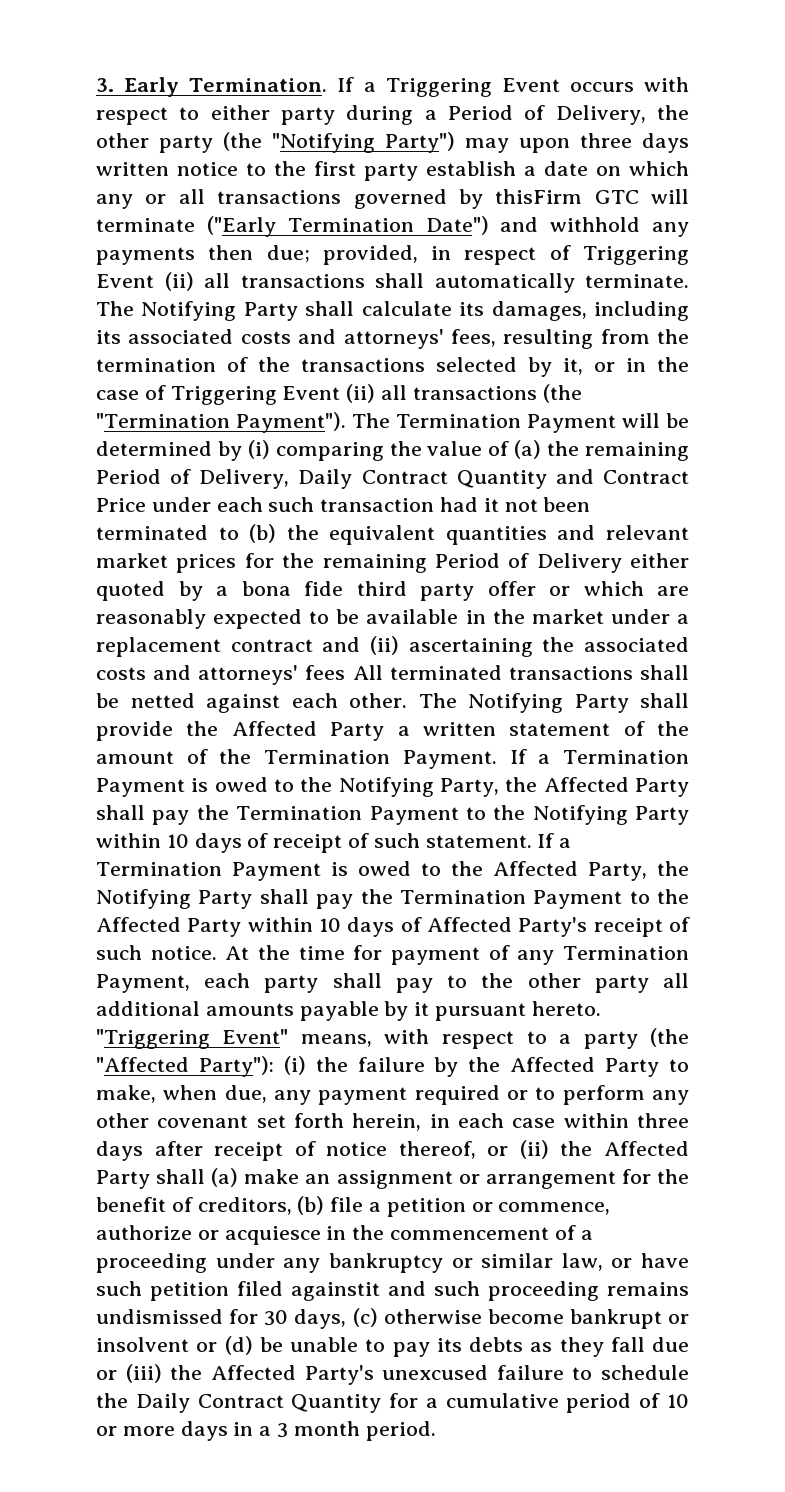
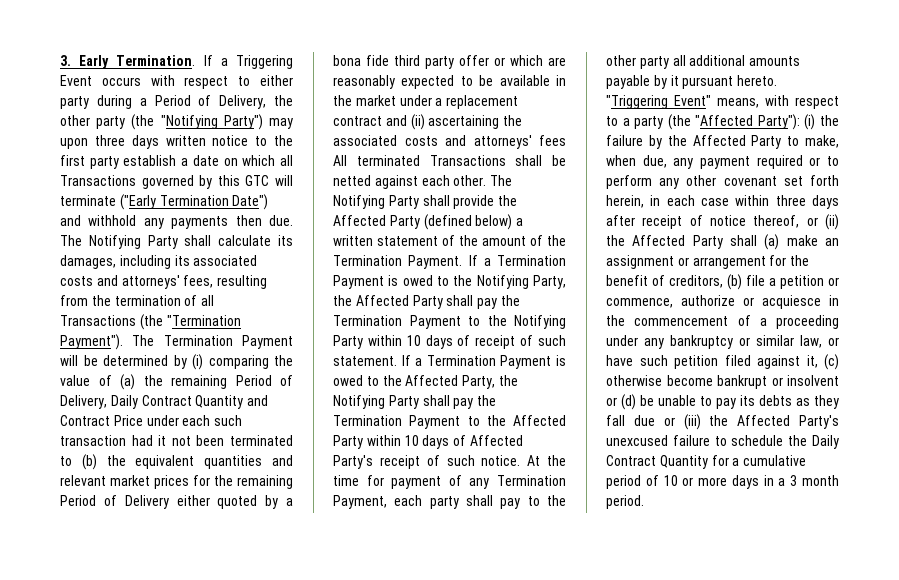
[96,189,342,209] any or all transactions -> [280,155,293,166] [60,175,136,186] all Transactions
[495,189,583,204] thisFirm -> [217,175,240,186] this
[266,245,690,265] [96,272,689,293] due; provided, in respect of Triggering Event (ii) all transactions shall automatically terminate. -> [269,215,293,226] due.
[258,357,689,377] [96,384,537,405] the transactions selected by it, or in the case of Triggering Event (ii) all transactions -> [201,295,215,306] [60,315,136,326] all Transactions
[508,666,633,680] transactions -> [429,155,506,166] Transactions
(385, 731) none -> [423,214,513,230] (defined below)
[291,1281,689,1301] [96,1309,347,1329] againstit and such proceeding remains undismissed for 30 days, -> [757,355,818,369] against it,

